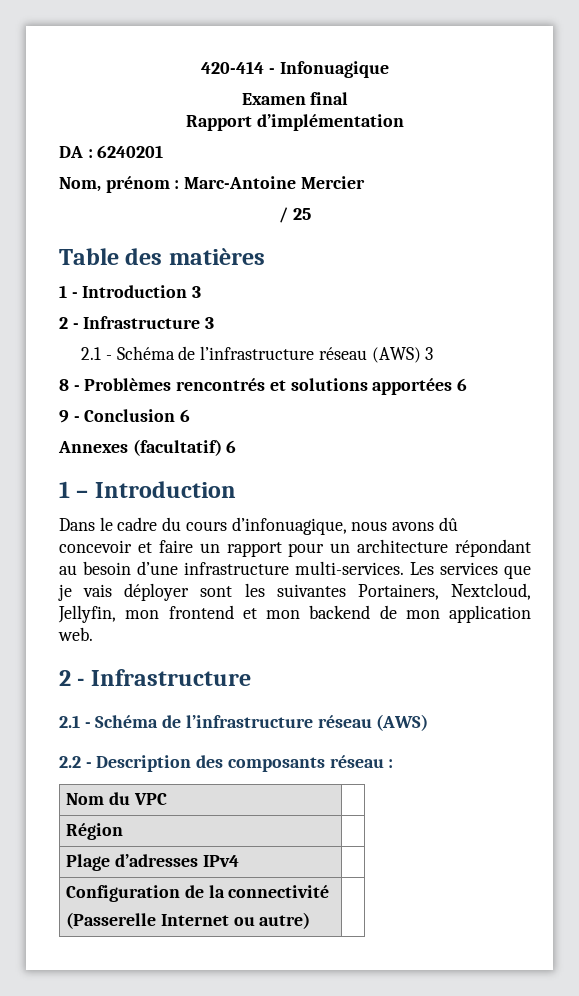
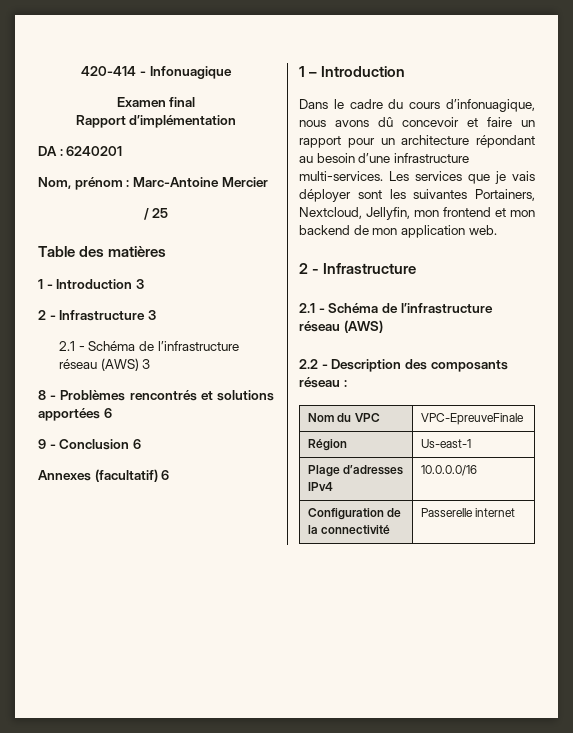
(167, 799) none -> [421,413,525,425] VPC-EpreuveFinale
(124, 831) none -> [421,439,472,448] Us-east-1
(239, 861) none -> [421,465,478,476] 10.0.0.0/16
[66,912,311,929] // (Passerelle Internet ou autre) | -> [421,508,516,517] | Passerelle internet

